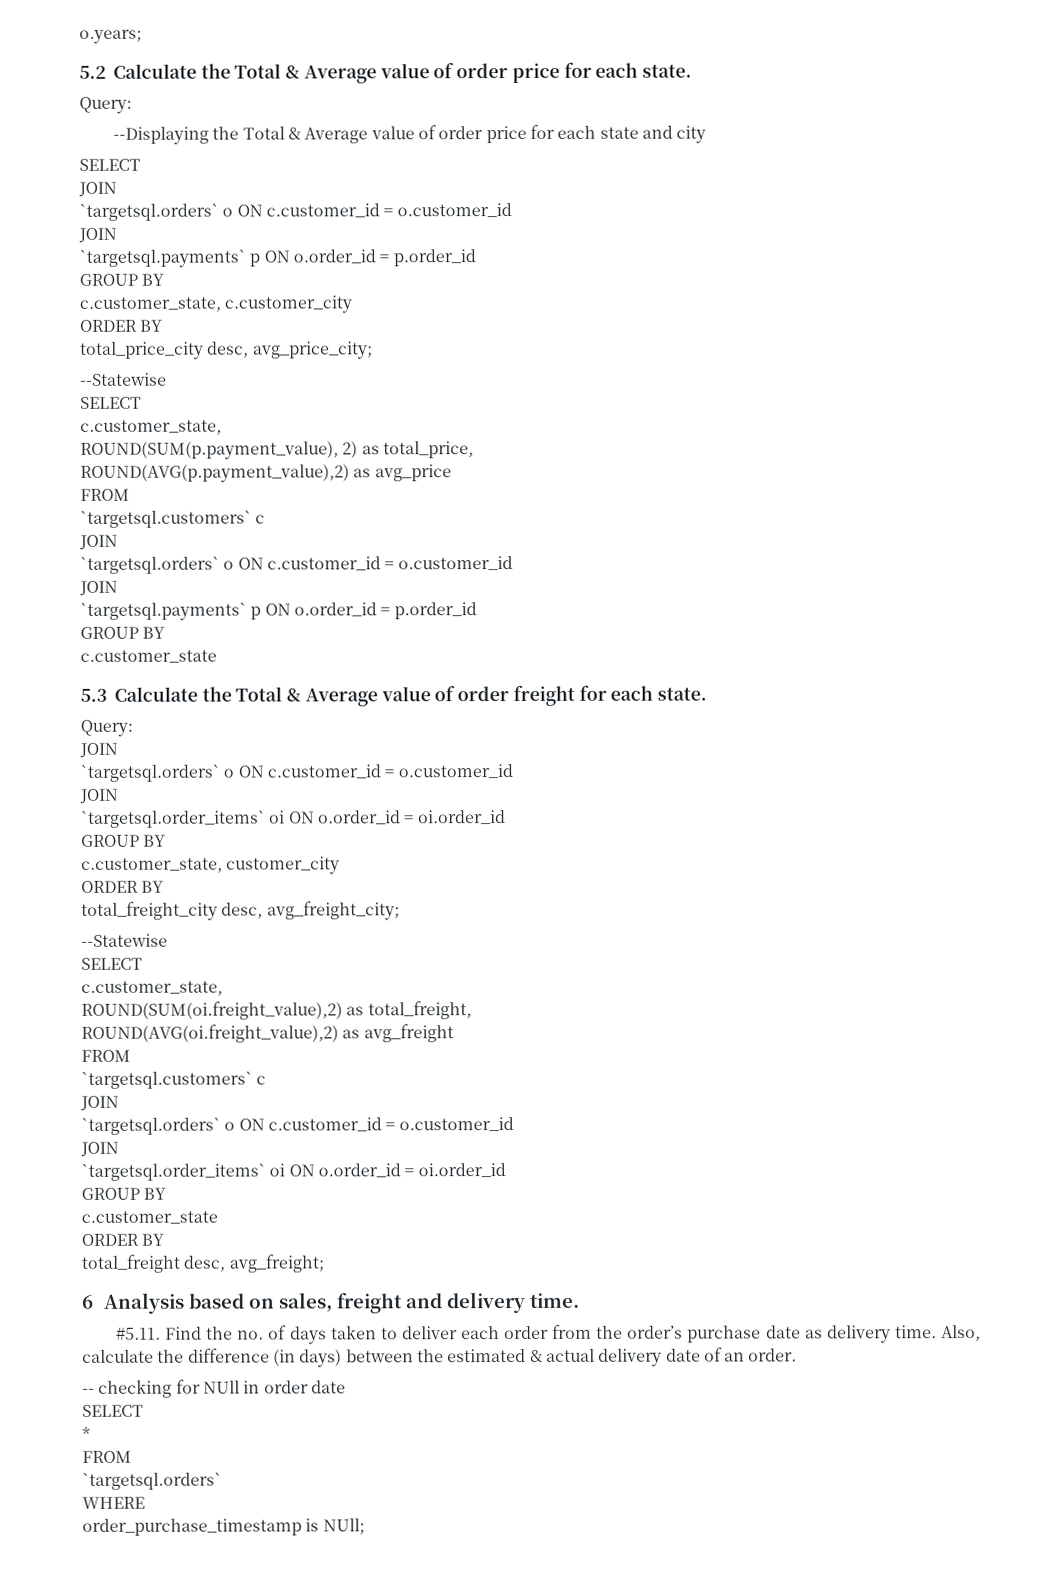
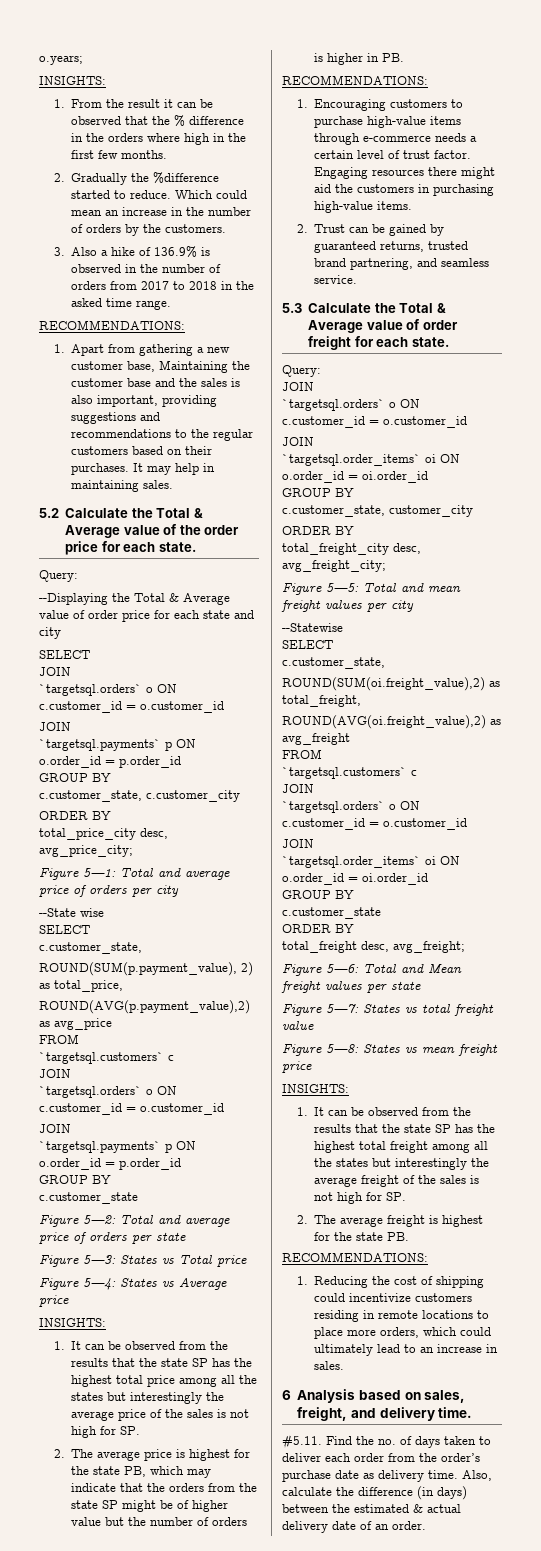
(142, 36) none -> [39,76,106,85] [53,99,214,108] [71,115,245,127] [71,133,247,145] [71,150,168,159] [53,172,220,185] [71,190,248,199] [71,207,252,216] [71,224,227,236] [53,246,211,258] [71,264,222,273] [71,281,255,290] [71,298,172,310] [39,320,185,330] [53,344,231,356] [71,360,251,373] [71,378,241,387] [71,395,218,407] [71,412,161,424] [71,429,254,441] [71,446,213,455] [71,463,216,475] [71,480,174,492] // INSIGHTS: // 1. From the result it can be observed that the % difference in the orders where high in the first few months. // 2. Gradually the %difference started to reduce. Which could mean an increase in the number of orders by the customers. // 3. Also a hike of 136.9% is observed in the number of orders from 2017 to 2018 in the asked time range. // RECOMMENDATIONS: // 1. Apart from gathering a new customer base, Maintaining the customer base and the sales is also important, providing suggestions and recommendations to the regular customers based on their purchases. It may help in maintaining sales.
(455, 70) none -> [179,525,201,535] the
[80,372,167,386] --Statewise -> [39,868,230,880] [39,885,179,897] [39,908,104,917] Figure 5—1: Total and average price of orders per city // --State wise
(217, 656) none -> [39,1215,230,1227] [39,1232,186,1244] [39,1255,247,1267] [39,1278,227,1290] [39,1295,69,1307] [39,1318,106,1327] [53,1341,229,1350] [71,1358,253,1367] [71,1375,258,1387] [71,1392,225,1404] [71,1409,250,1421] [71,1426,141,1438] [53,1449,251,1461] [71,1466,212,1478] [71,1483,258,1492] [71,1500,229,1512] [71,1517,248,1526] [314,53,405,65] [282,75,428,85] [296,99,464,111] [314,116,462,128] [314,133,478,145] [314,150,472,159] [314,167,496,179] [314,184,495,196] [314,201,413,213] [296,224,445,236] [314,241,469,253] [314,258,490,270] [314,275,358,284] // Figure 5—2: Total and average price of orders per state // Figure 5—3: States vs Total price // Figure 5—4: States vs Average price // INSIGHTS: // 1. It can be observed from the results that the state SP has the highest total price among all the states but interestingly the average price of the sales is not high for SP. // 2. The average price is highest for the state PB, which may indicate that the orders from the state SP might be of higher value but the number of orders is higher in PB. // RECOMMENDATIONS: // 1. Encouraging customers to purchase high-value items through e-commerce needs a certain level of trust factor. Engaging resources there might aid the customers in purchasing high-value items. // 2. Trust can be gained by guaranteed returns, trusted brand partnering, and seamless service.
(400, 911) none -> [282,583,461,595] [281,600,414,612] // Figure 5—5: Total and mean freight values per city
(324, 1263) none -> [282,963,462,976] [281,981,421,993] [282,1004,494,1016] [282,1021,314,1030] [282,1044,498,1056] [282,1061,312,1073] [282,1084,349,1093] [296,1107,472,1116] [314,1124,496,1133] [314,1141,489,1153] [314,1158,490,1170] [314,1175,480,1187] [314,1192,407,1204] [296,1215,484,1227] [314,1232,410,1241] [282,1252,428,1262] [296,1276,485,1288] [314,1293,473,1302] [314,1310,490,1322] [314,1327,492,1339] [314,1344,499,1356] [314,1361,345,1370] // Figure 5—6: Total and Mean freight values per state // Figure 5—7: States vs total freight value // Figure 5—8: States vs mean freight price // INSIGHTS: // 1. It can be observed from the results that the state SP has the highest total freight among all the states but interestingly the average freight of the sales is not high for SP. // 2. The average freight is highest for the state PB. // RECOMMENDATIONS: // 1. Reducing the cost of shipping could incentivize customers residing in remote locations to place more orders, which could ultimately lead to an increase in sales.
[337,1292,404,1314] freight -> [297,1407,348,1421] freight,
[82,1379,346,1398] [82,1404,144,1417] [82,1426,91,1440] [82,1450,132,1463] [82,1472,222,1490] [82,1496,145,1509] [82,1518,365,1536] // -- checking for NUll in order date // SELECT // * // FROM // `targetsql.orders` // WHERE // order_purchase_timestamp is NUll; -> (426, 1525) none

